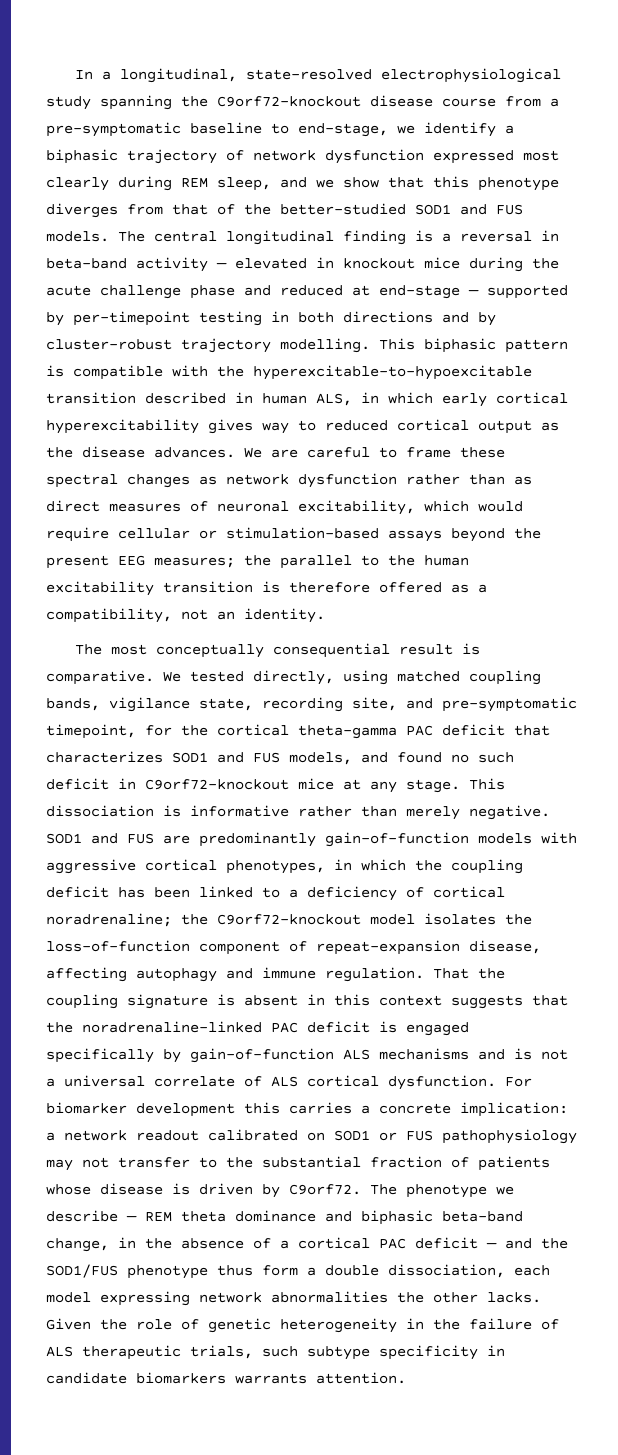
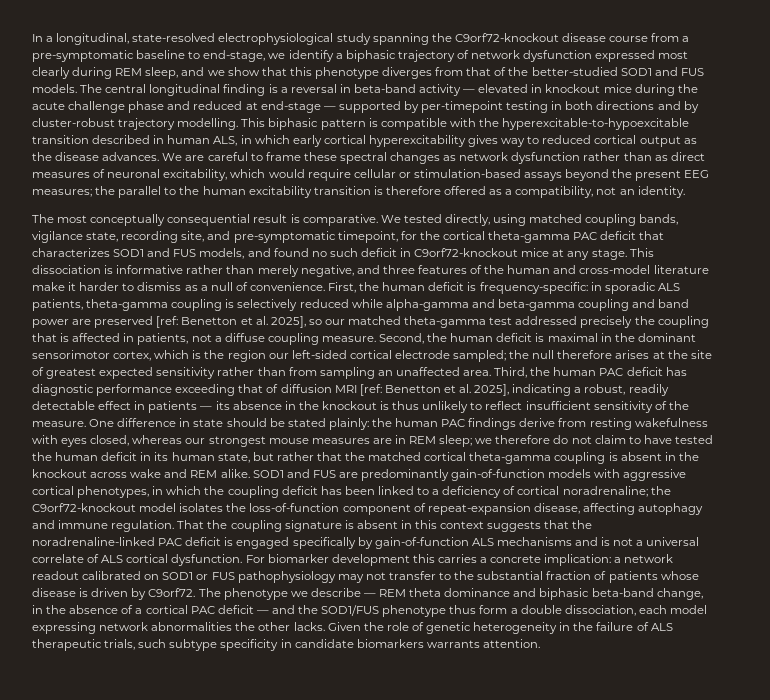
[469,805,550,820] negative. -> [300,265,709,277] [32,282,680,294] [32,299,690,311] [32,316,709,328] [32,333,696,345] [32,350,712,362] [32,367,687,379] [32,384,669,396] [32,401,689,413] [32,418,708,430] [32,435,713,447] [32,452,699,464] [32,469,250,478] negative, and three features of the human and cross-model literature make it harder to dismiss as a null of convenience. First, the human deficit is frequency-specific: in sporadic ALS patients, theta-gamma coupling is selectively reduced while alpha-gamma and beta-gamma coupling and band power are preserved [ref: Benetton et al. 2025], so our matched theta-gamma test addressed precisely the coupling that is affected in patients, not a diffuse coupling measure. Second, the human deficit is maximal in the dominant sensorimotor cortex, which is the region our left-sided cortical electrode sampled; the null therefore arises at the site of greatest expected sensitivity rather than from sampling an unaffected area. Third, the human PAC deficit has diagnostic performance exceeding that of diffusion MRI [ref: Benetton et al. 2025], indicating a robust, readily detectable effect in patients — its absence in the knockout is thus unlikely to reflect insufficient sensitivity of the measure. One difference in state should be stated plainly: the human PAC findings derive from resting wakefulness with eyes closed, whereas our strongest mouse measures are in REM sleep; we therefore do not claim to have tested the human deficit in its human state, but rather that the matched cortical theta-gamma coupling is absent in the knockout across wake and REM alike.

